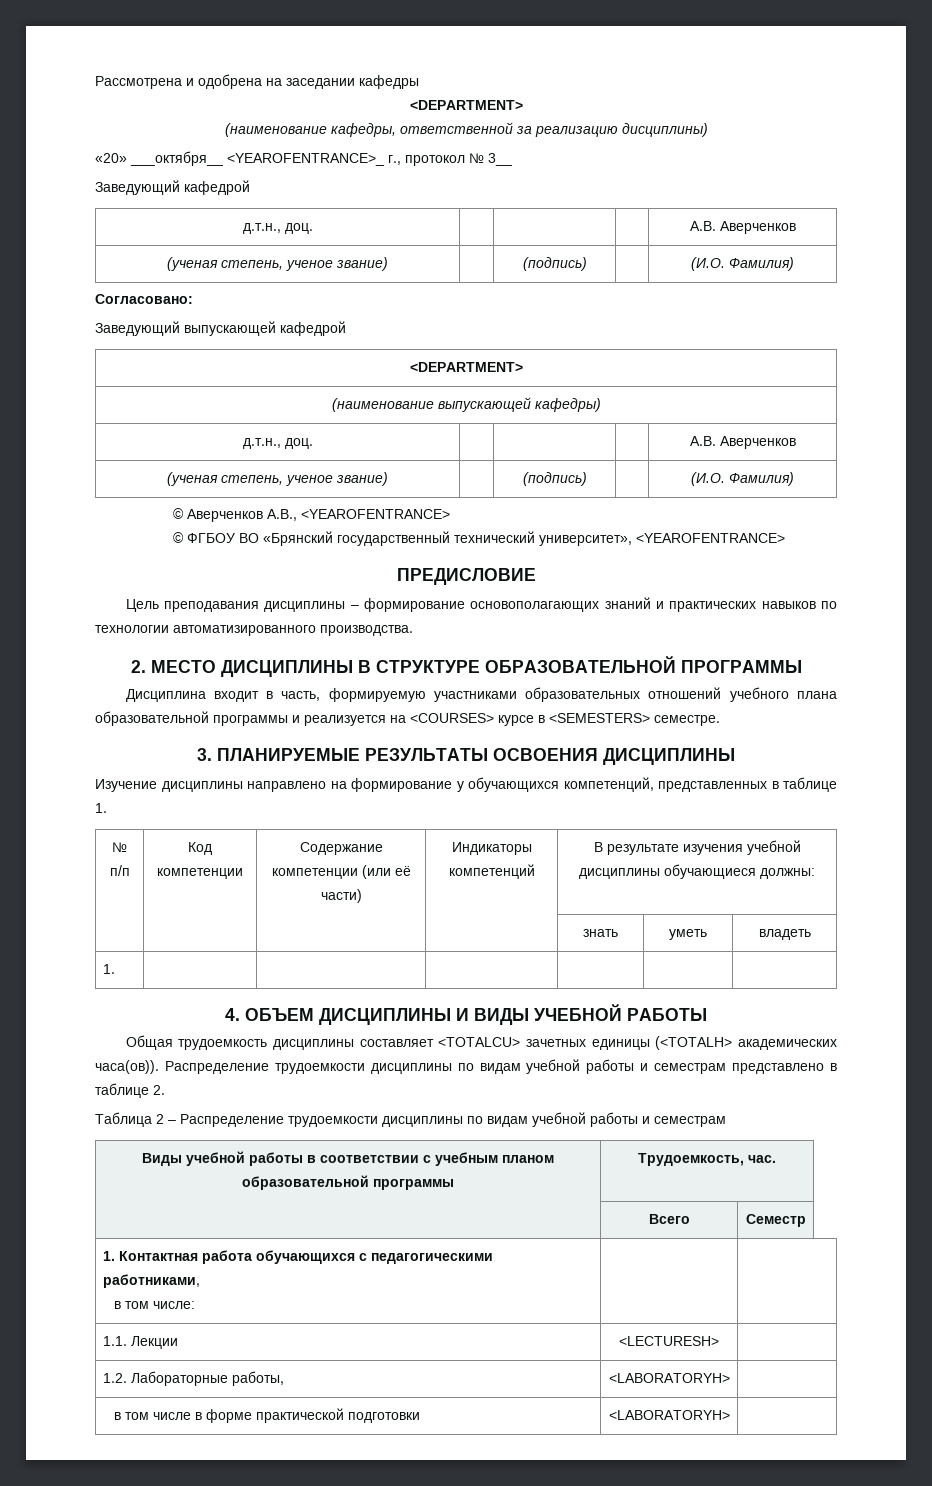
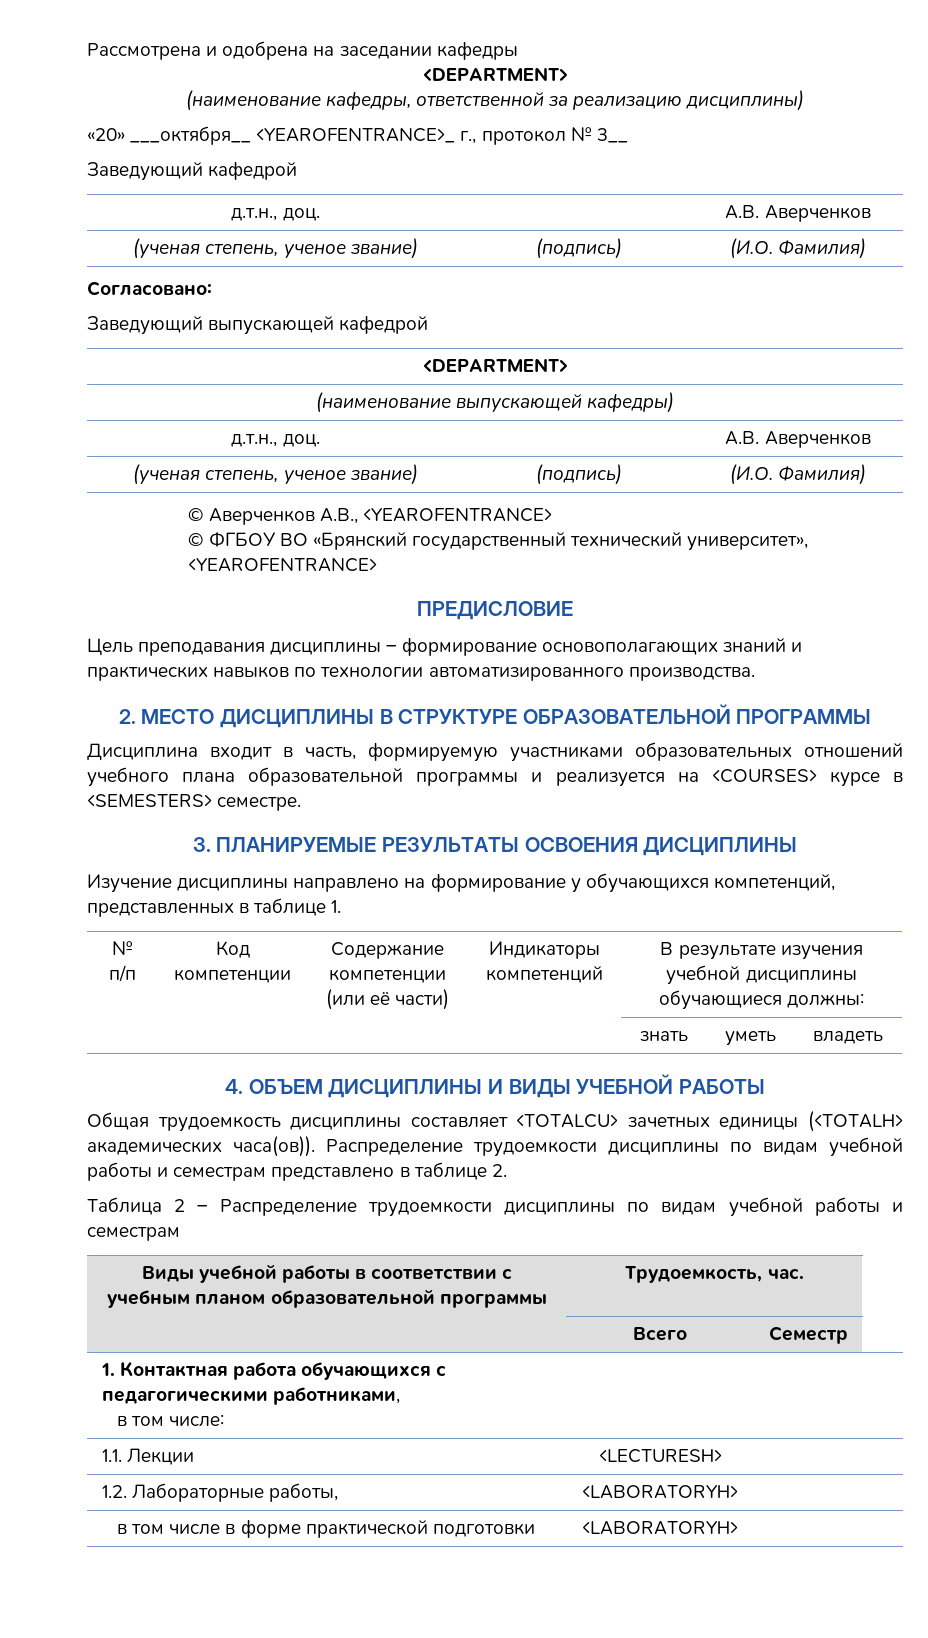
[102,964,115,974] // 1. | | | | | | -> (883, 1037) none

